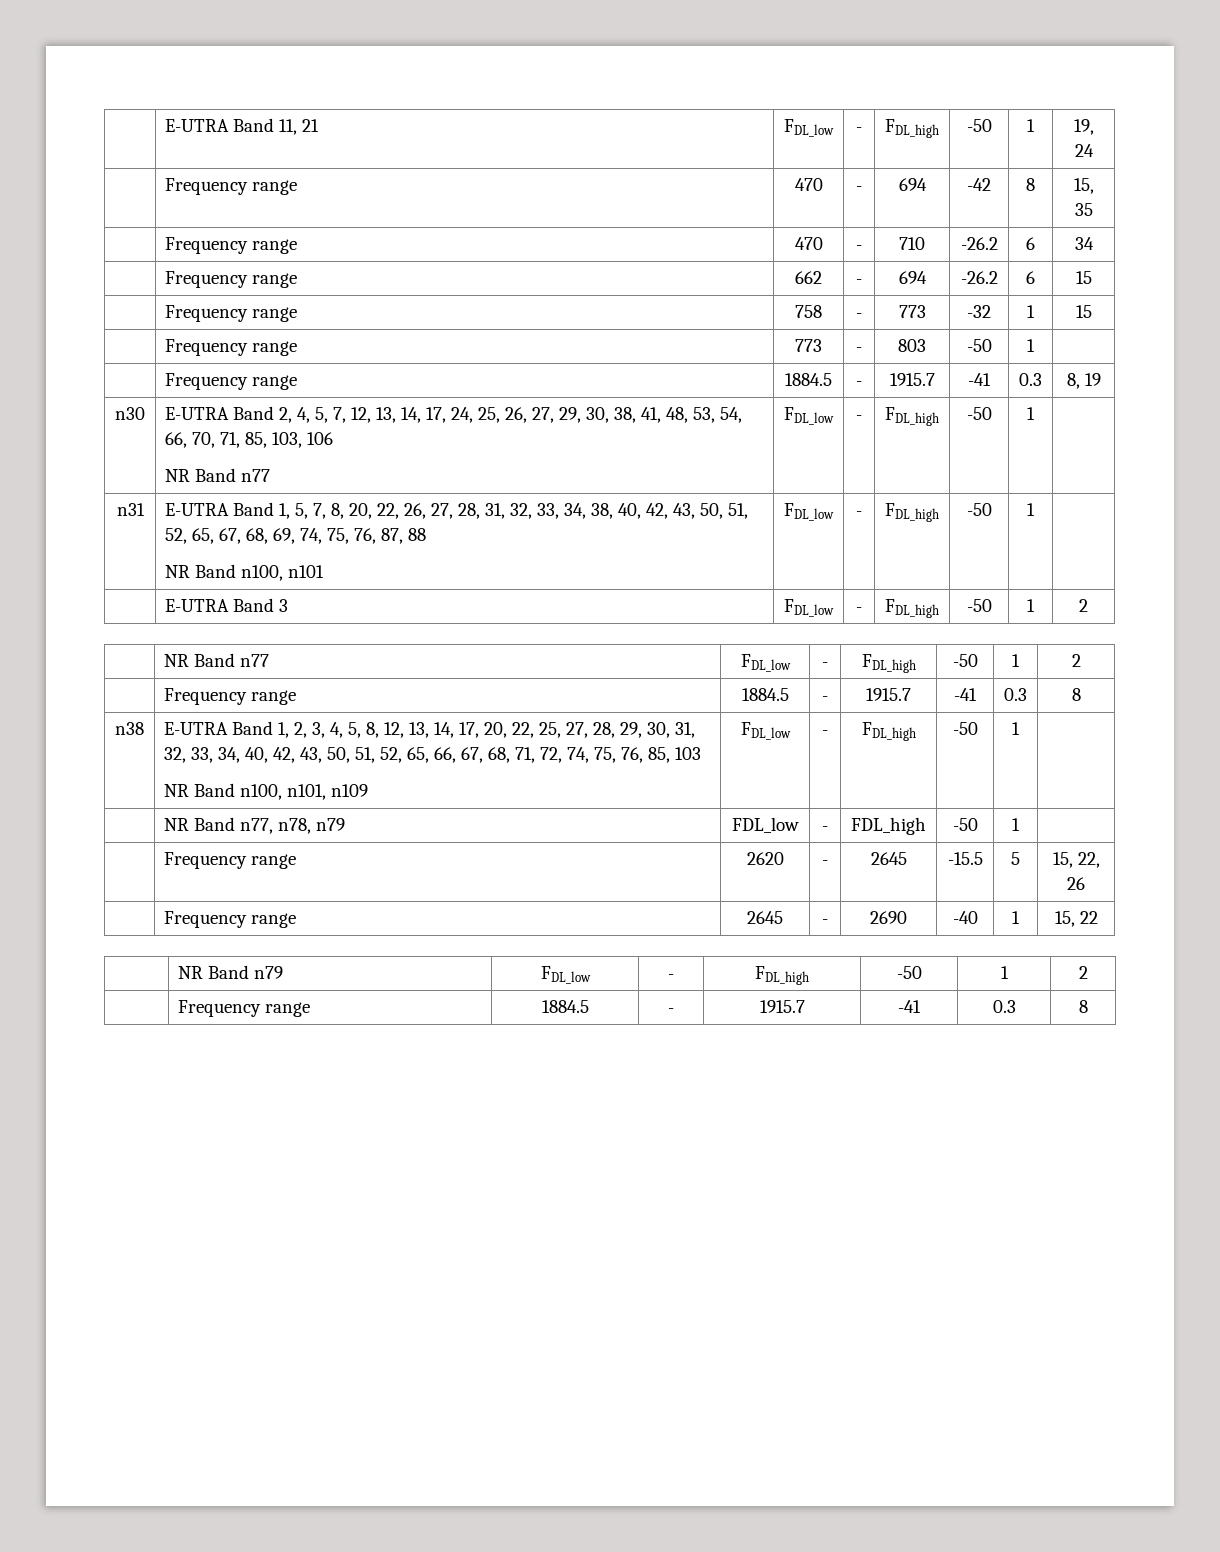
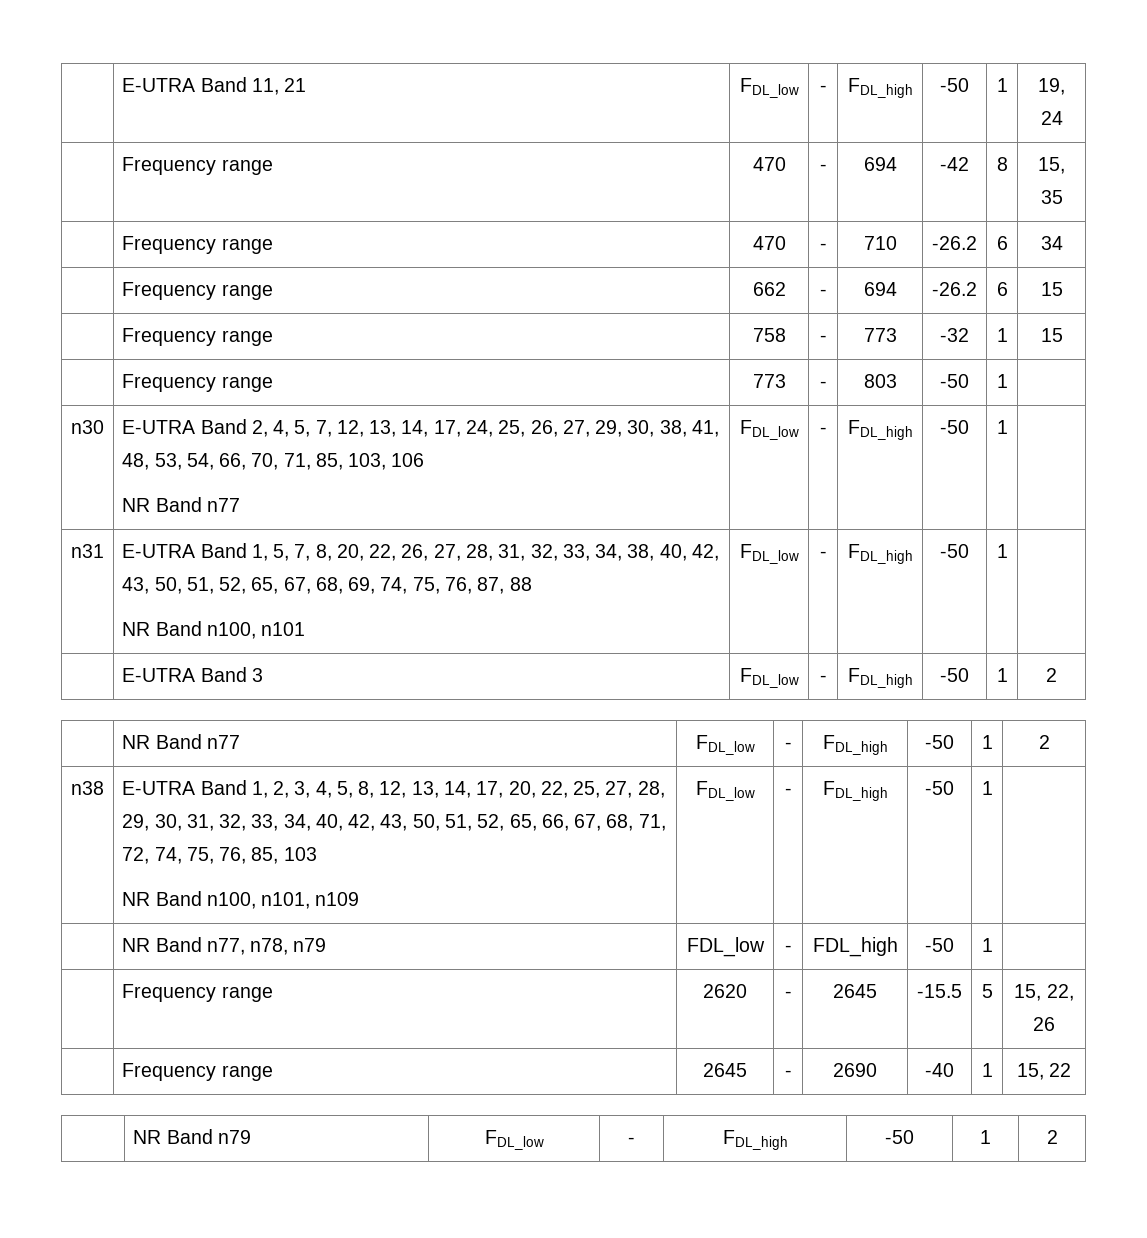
[165,373,298,390] [785,373,832,386] [856,381,862,386] [889,373,935,386] [968,373,991,386] [1019,373,1042,386] [1066,373,1101,389] // | Frequency range | 1884.5 | - | 1915.7 | -41 | 0.3 | 8, 19 -> (1008, 381) none
[164,688,297,705] [741,688,789,701] [822,696,828,701] [866,688,911,701] [954,688,977,701] [1004,688,1027,701] [1071,688,1081,701] // | Frequency range | 1884.5 | - | 1915.7 | -41 | 0.3 | 8 -> (1050, 742) none
[178,1000,311,1017] [541,1000,589,1013] [668,1008,674,1013] [759,1000,805,1013] [898,1000,921,1013] [992,1000,1016,1013] [1078,1000,1088,1013] // | Frequency range | 1884.5 | - | 1915.7 | -41 | 0.3 | 8 -> (1058, 1137) none

